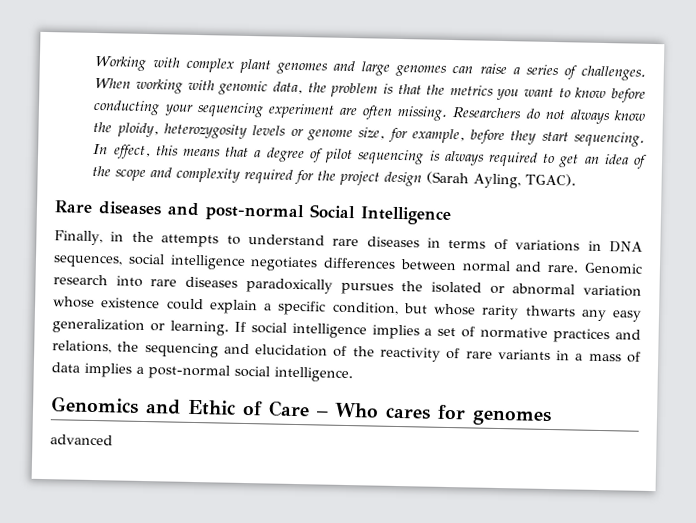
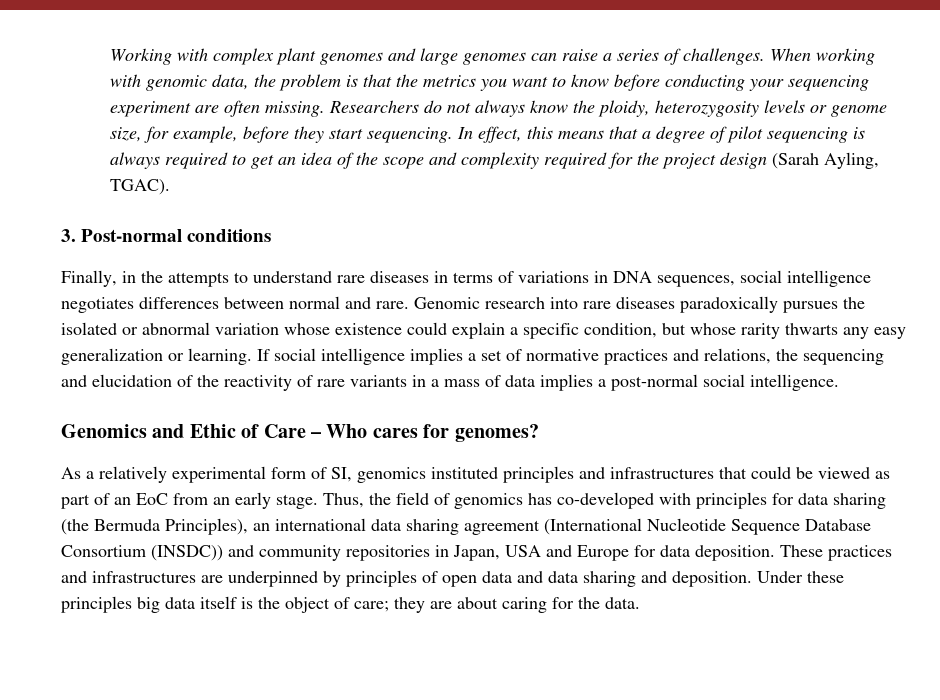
[54,200,452,226] Rare diseases and post-normal Social Intelligence -> [61,229,272,242] 3. Post-normal conditions
[472,409,552,427] [50,434,113,446] genomes // advanced -> [454,424,539,442] [61,466,890,483] [61,492,886,509] [61,518,871,535] [61,545,892,561] [61,570,844,587] [61,596,640,613] genomes? // As a relatively experimental form of SI, genomics instituted principles and infrastructures that could be viewed as part of an EoC from an early stage. Thus, the field of genomics has co-developed with principles for data sharing (the Bermuda Principles), an international data sharing agreement (International Nucleotide Sequence Database Consortium (INSDC)) and community repositories in Japan, USA and Europe for data deposition. These practices and infrastructures are underpinned by principles of open data and data sharing and deposition. Under these principles big data itself is the object of care; they are about caring for the data.

